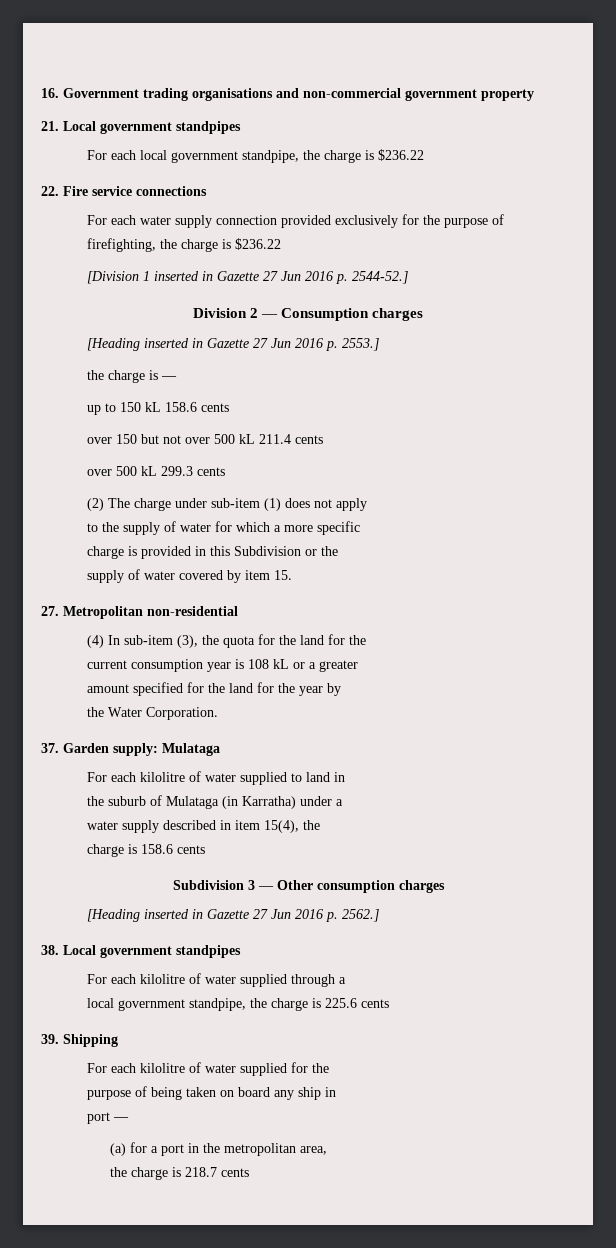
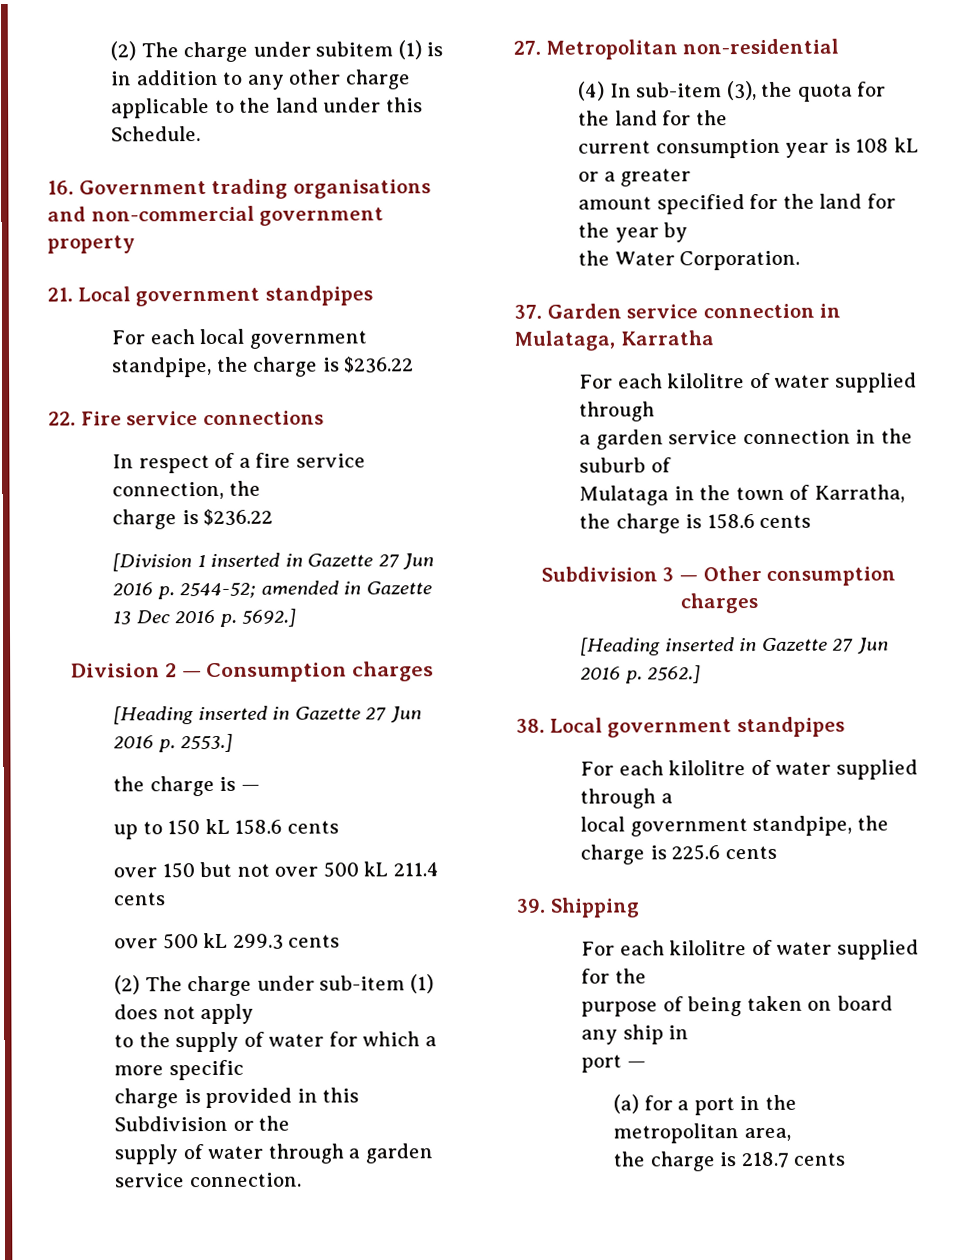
(41, 93) none -> [110,40,444,63] [110,69,411,90] [111,97,423,119] [111,126,202,142] (2) The charge under subitem (1) is in addition to any other charge applicable to the land under this Schedule. //
[87,214,505,228] [87,238,178,252] For each water supply connection provided exclusively for the purpose of firefighting, the -> [112,452,366,474] [112,480,261,500] In respect of a fire service connection, the //
[352,271,409,284] 2544-52.] -> [179,580,432,599] [112,608,297,627] 2544-52; amended in Gazette 13 Dec 2016 p. 5692.]
[179,570,293,583] covered by item 15. -> [267,1143,433,1164] [114,1172,302,1188] through a garden service connection.
[113,743,220,756] [87,771,346,785] supply: Mulataga // For each kilolitre of water supplied to land in // -> [626,303,842,319] [514,330,714,351] [579,372,917,393] [579,401,656,422] [579,429,877,450] service connection in Mulataga, Karratha // For each kilolitre of water supplied through // a garden service connection in
[166,796,344,809] [87,820,321,833] Mulataga (in Karratha) under a // water supply described in item 15(4), the // -> [579,484,905,506] [579,513,612,529] // Mulataga in the town of Karratha, the

